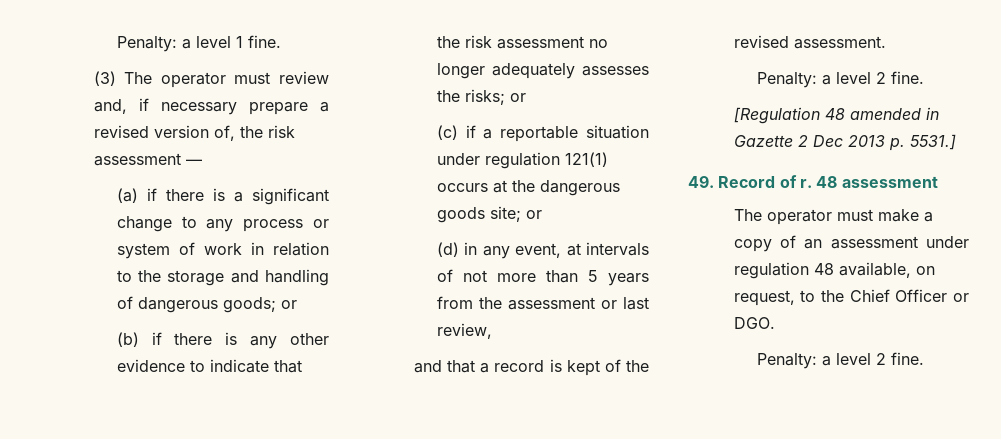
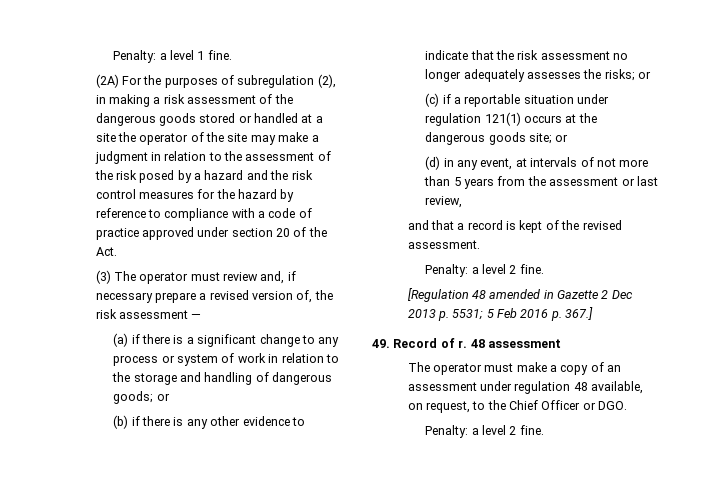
(281, 41) none -> [95,74,336,88] [95,94,293,107] [95,113,323,126] [95,132,319,145] [94,151,331,164] [94,170,313,183] [95,189,295,202] [95,208,312,221] [95,227,327,240] [95,247,117,256] // (2A) For the purposes of subregulation (2), in making a risk assessment of the dangerous goods stored or handled at a site the operator of the site may make a judgment in relation to the assessment of the risk posed by a hazard and the risk control measures for the hazard by reference to compliance with a code of practice approved under section 20 of the Act.
[909,134,956,150] 5531.] -> [452,307,594,321] 5531; 5 Feb 2016 p. 367.]

